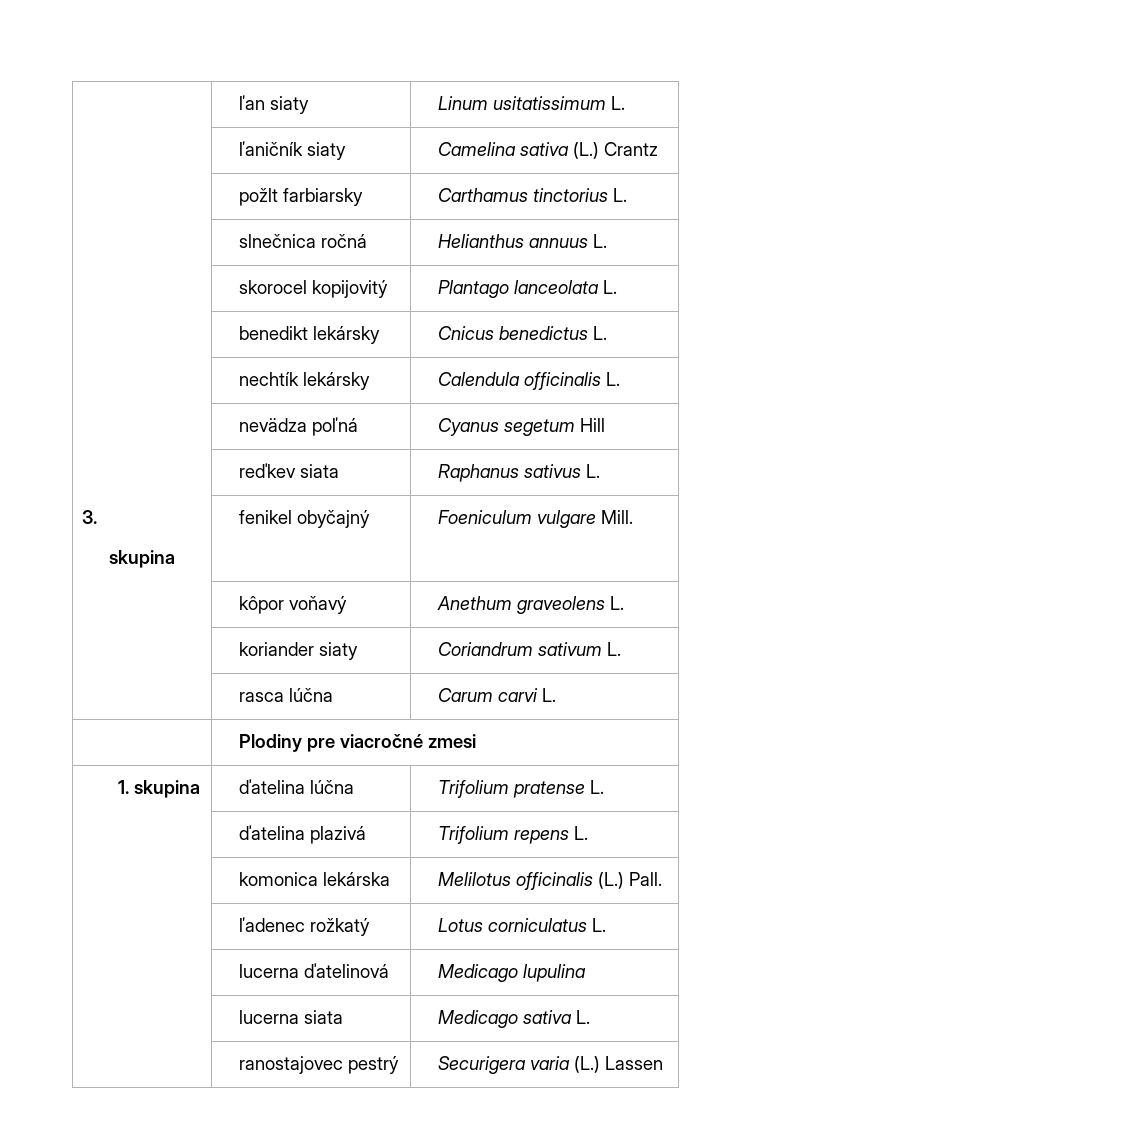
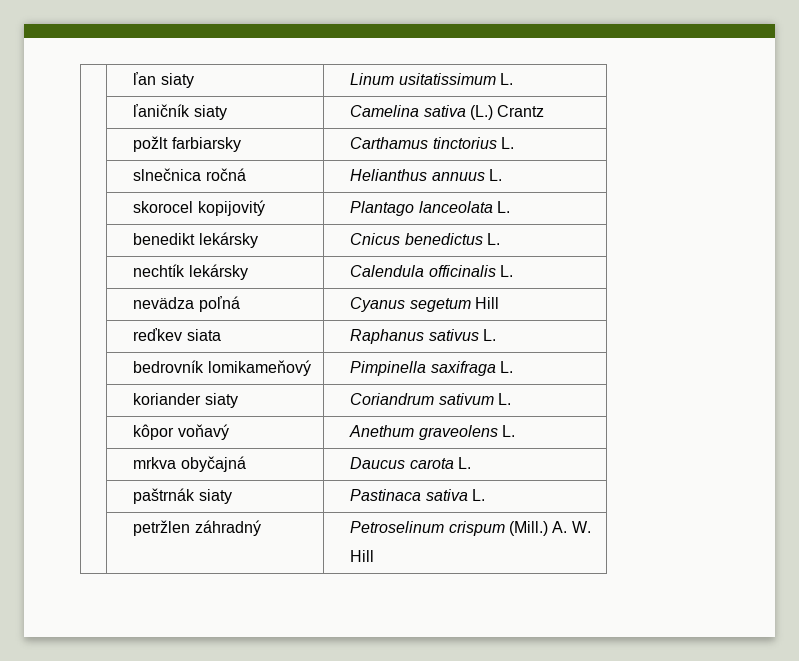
[81,510,97,524] [109,550,175,568] [238,510,370,528] [437,510,633,528] [238,596,347,614] [436,596,605,614] 3. // skupina | fenikel obyčajný | Foeniculum vulgare Mill. // | kôpor voňavý | Anethum graveolens -> [133,360,311,376] [350,361,496,376] | bedrovník lomikameňový | Pimpinella saxifraga
[238,688,333,702] [437,688,556,702] [238,734,476,752] [117,780,200,798] [238,779,354,794] [437,780,604,798] [238,825,366,844] [437,826,588,844] [238,872,390,886] [437,872,662,890] [238,917,370,936] [437,918,606,932] [238,963,389,978] [437,964,586,982] [238,1010,343,1024] [437,1010,590,1028] [238,1056,399,1074] [437,1056,663,1074] rasca lúčna | Carum carvi L. // | Plodiny pre viacročné zmesi // 1. skupina | ďatelina lúčna | Trifolium pratense L. // | ďatelina plazivá | Trifolium repens L. // | komonica lekárska | Melilotus officinalis (L.) Pall. // | ľadenec rožkatý | Lotus corniculatus L. // | lucerna ďatelinová | Medicago lupulina // | lucerna siata | Medicago sativa L. // | ranostajovec pestrý | Securigera varia (L.) Lassen -> [133,424,229,440] [349,425,515,440] [133,456,246,472] [350,457,471,469] [133,488,232,504] [350,489,485,501] [133,520,261,536] [350,521,591,536] [350,550,375,562] kôpor voňavý | Anethum graveolens L. // | mrkva obyčajná | Daucus carota L. // | paštrnák siaty | Pastinaca sativa L. // | petržlen záhradný | Petroselinum crispum (Mill.) A. W. // Hill

